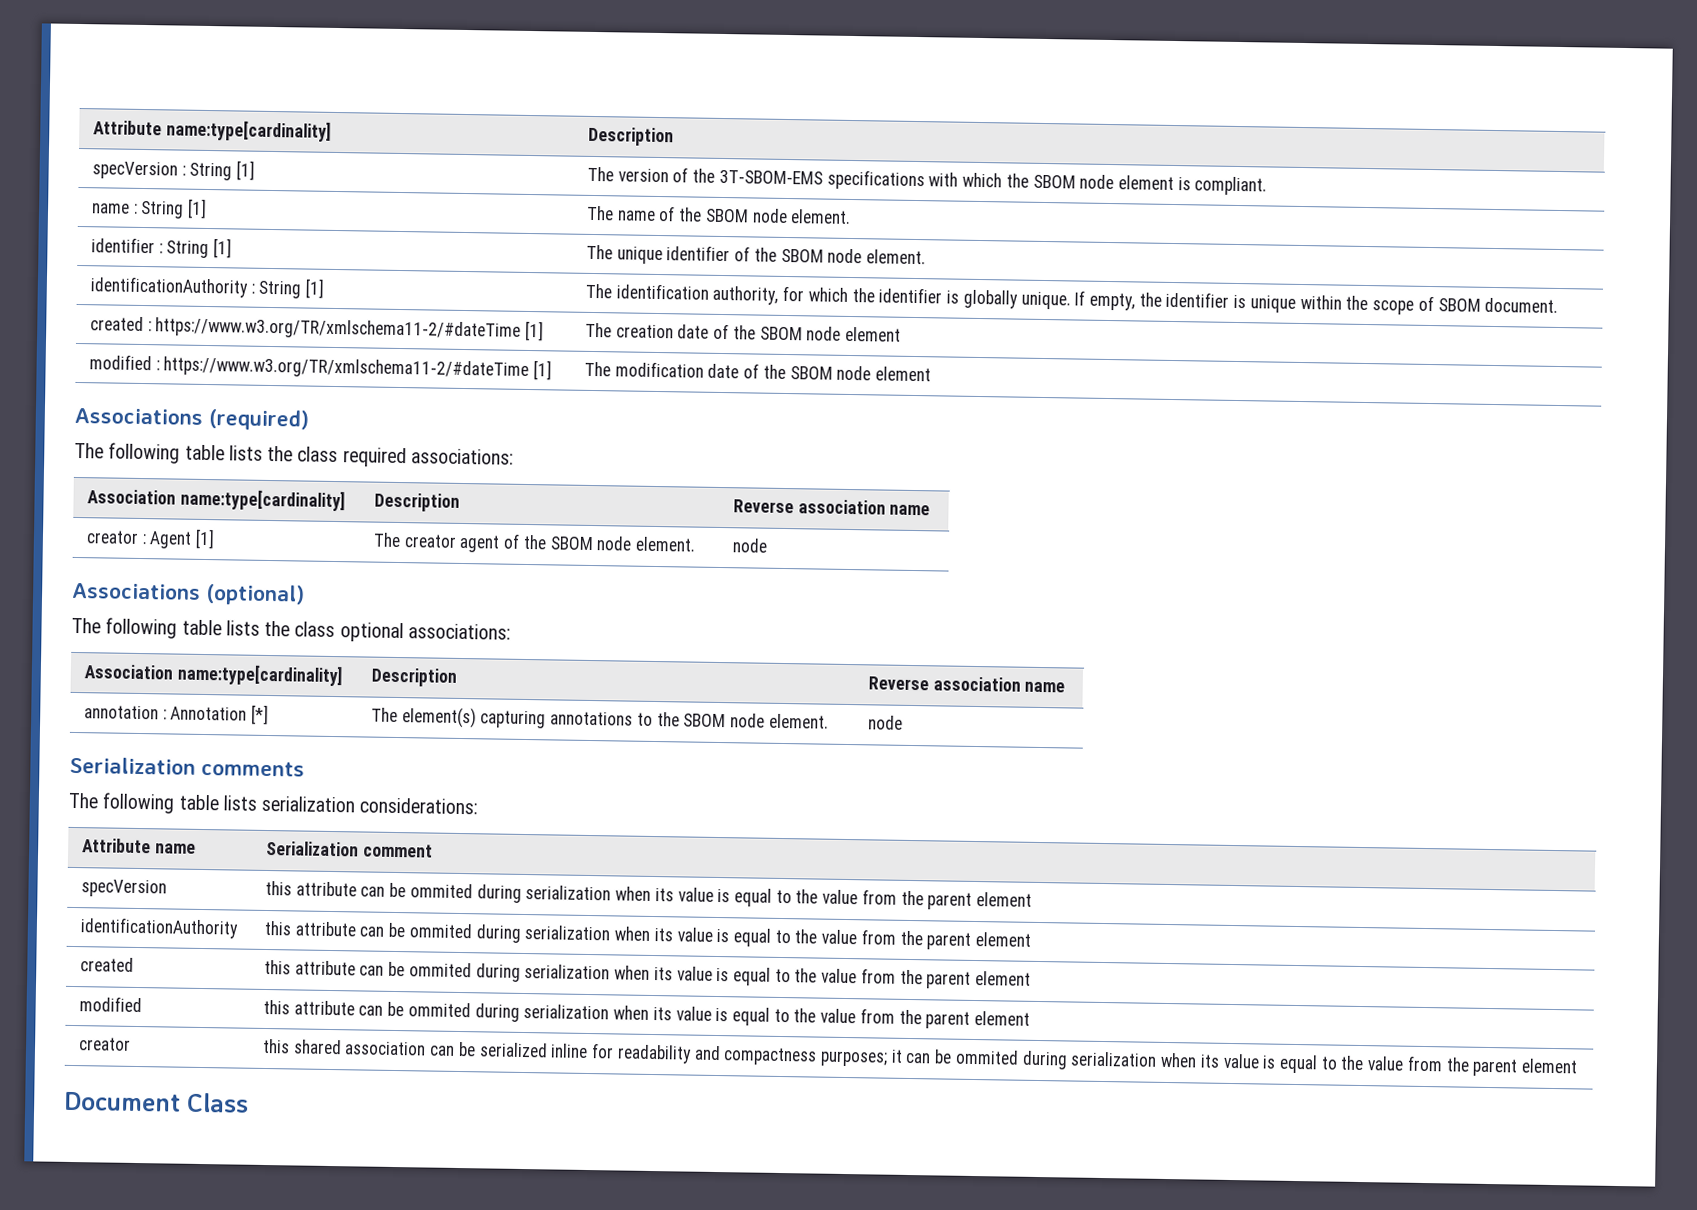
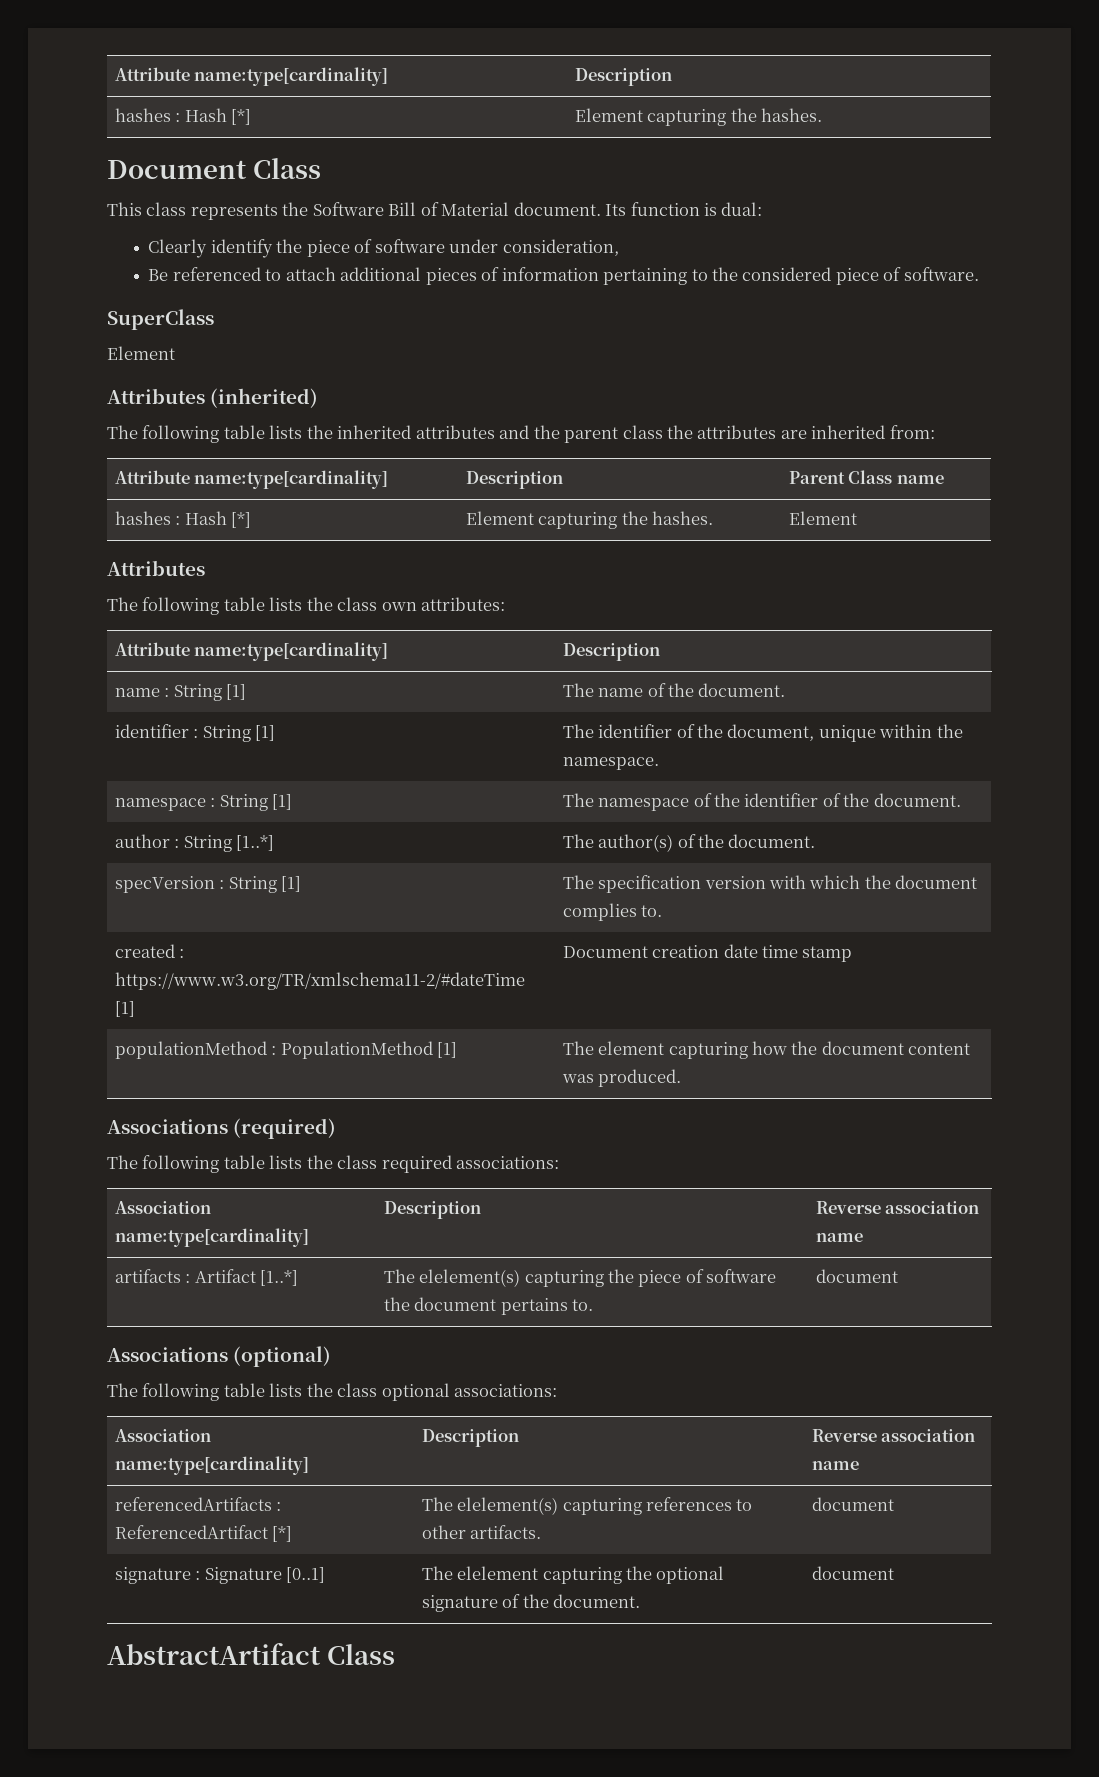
[92,119,331,142] [587,126,674,147] [91,160,256,181] [586,166,1268,196] Attribute name:type[cardinality] | Description // specVersion : String [1] | The version of the 3T-SBOM-EMS specifications with which the SBOM node element is compliant. -> [114,67,389,86] [574,68,672,86] [114,108,251,125] [574,108,822,126] [107,158,322,179] [107,202,763,220] [148,239,619,258] [148,267,979,285] [107,309,214,330] [107,346,175,360] [107,388,319,408] [107,425,935,443] [114,470,389,489] [465,471,563,489] [788,470,944,484] [114,511,251,528] [465,511,713,529] [788,511,857,525] [107,560,205,576] [107,597,506,615] [114,642,389,661] [562,643,660,661] Attribute name:type[cardinality] | Description // hashes : Hash [*] | Element capturing the hashes. // Document Class // This class represents the Software Bill of Material document. Its function is dual: // Clearly identify the piece of software under consideration, // Be referenced to attach additional pieces of information pertaining to the considered piece of software. // SuperClass // Element // Attributes (inherited) // The following table lists the inherited attributes and the parent class the attributes are inherited from: // Attribute name:type[cardinality] | Description | Parent Class name // hashes : Hash [*] | Element capturing the hashes. | Element // Attributes // The following table lists the class own attributes: // Attribute name:type[cardinality] | Description
[704,208,852,224] SBOM node element. -> [698,683,786,697] document.
[616,245,927,265] [89,276,326,299] [584,283,1559,315] unique identifier of the SBOM node element. // identificationAuthority : String [1] | The identification authority, for which the identifier is globally unique. If empty, the identifier is unique within the scope of SBOM document. -> [598,724,963,742] [562,757,659,770] [114,794,292,811] [562,793,961,811] [114,834,274,852] [562,834,816,852] [114,876,301,893] [562,875,978,893] [562,903,663,921] identifier of the document, unique within the namespace. // namespace : String [1] | The namespace of the identifier of the document. // author : String [1..*] | The author(s) of the document. // specVersion : String [1] | The specification version with which the document complies to.
[584,322,612,338] The -> [562,946,648,958] Document
[713,323,902,342] [88,354,553,381] [583,361,932,382] of the SBOM node element // modified : https://www.w3.org/TR/xmlschema11-2/#dateTime [1] | The modification date of the SBOM node element -> [761,945,853,962] [114,1041,457,1059] [562,1041,971,1059] [561,1069,682,1087] time stamp // populationMethod : PopulationMethod [1] | The element capturing how the document content was produced.
[85,528,216,550] [372,532,697,553] [731,538,768,553] creator : Agent [1] | The creator agent of the SBOM node element. | node -> [114,1269,298,1286] [383,1269,777,1287] [383,1297,593,1315] [815,1269,898,1283] artifacts : Artifact [1..*] | The elelement(s) capturing the piece of software the document pertains to. | document
[83,705,248,721] annotation : Annotation -> [114,1497,282,1511] [114,1525,268,1539] referencedArtifacts : ReferencedArtifact
[401,707,829,729] [867,715,903,730] [69,756,305,777] [68,792,479,815] [81,838,196,854] [265,840,433,858] [80,879,167,898] [264,880,1033,910] [79,917,239,939] [263,920,1032,950] [79,957,134,972] [263,959,1032,989] [78,996,142,1013] [262,999,1031,1029] [77,1037,131,1051] [261,1038,1579,1077] [64,1091,181,1112] element(s) capturing annotations to the SBOM node element. | node // Serialization comments // The following table lists serialization considerations: // Attribute name | Serialization comment // specVersion | this attribute can be ommited during serialization when its value is equal to the value from the parent element // identificationAuthority | this attribute can be ommited during serialization when its value is equal to the value from the parent element // created | this attribute can be ommited during serialization when its value is equal to the value from the parent element // modified | this attribute can be ommited during serialization when its value is equal to the value from the parent element // creator | this shared association can be serialized inline for readability and compactness purposes; it can be ommited during serialization when its value is equal to the value from the parent element // Document -> [457,1497,753,1515] [421,1525,542,1539] [811,1497,894,1511] [114,1567,325,1584] [421,1566,725,1584] [421,1594,640,1612] [811,1566,894,1580] [107,1643,321,1665] elelement(s) capturing references to other artifacts. | document // signature : Signature [0..1] | The elelement capturing the optional signature of the document. | document // AbstractArtifact

